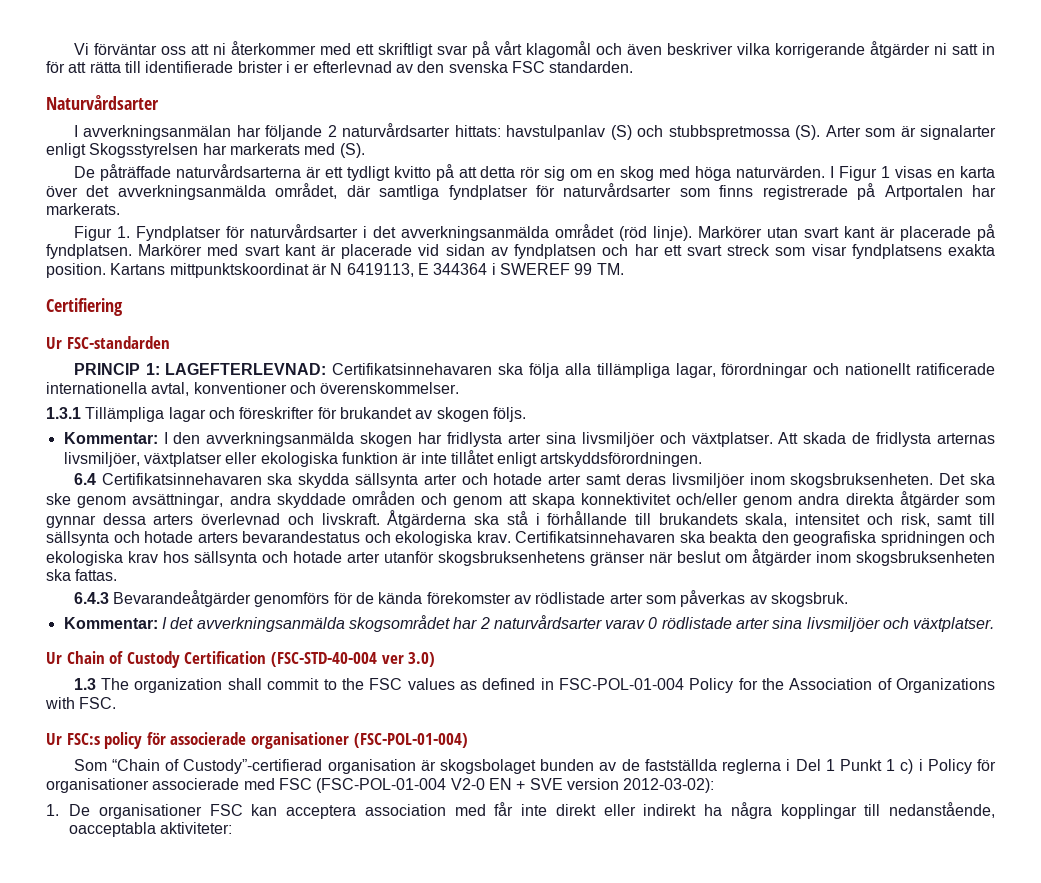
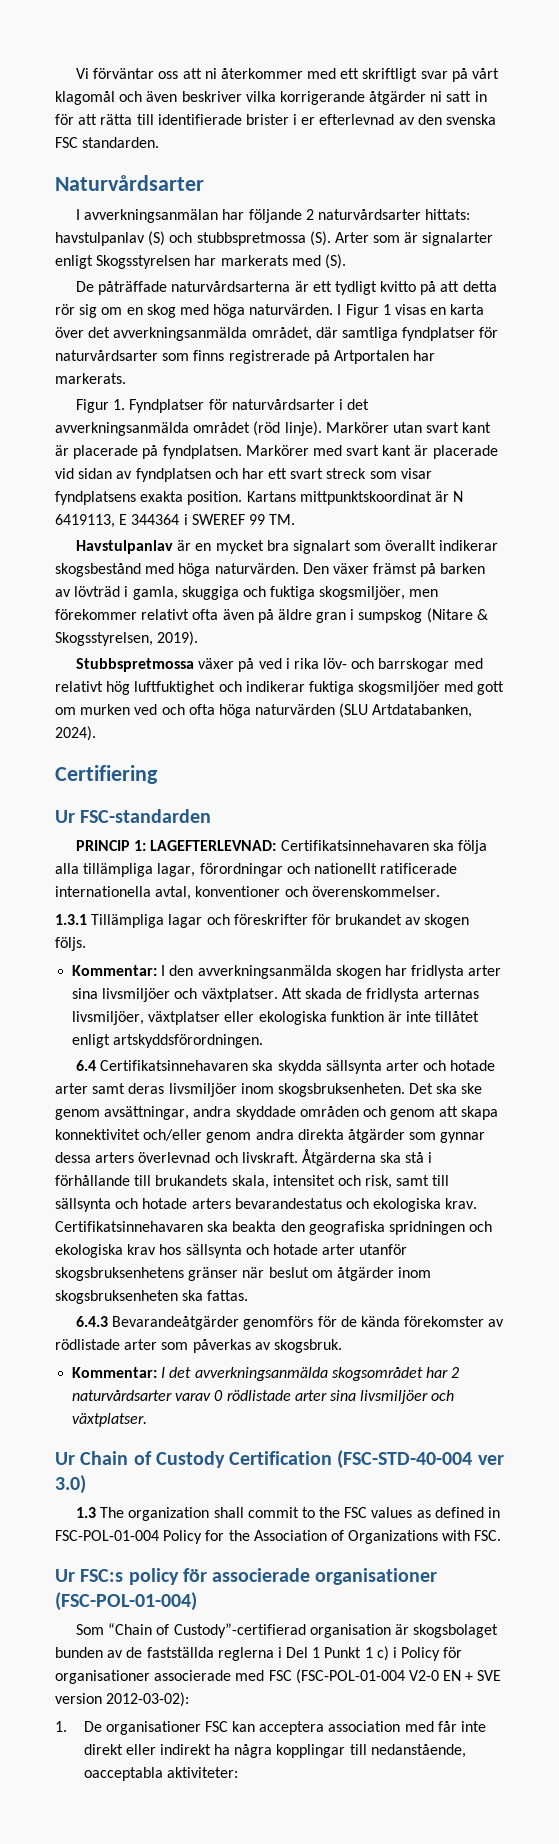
(624, 269) none -> [75,540,499,554] [55,563,486,577] [55,586,439,600] [55,608,488,623] [55,631,199,646] [75,658,483,672] [55,681,505,695] [55,703,473,718] [55,726,96,741] // Havstulpanlav är en mycket bra signalart som överallt indikerar skogsbestånd med höga naturvärden. Den växer främst på barken av lövträd i gamla, skuggiga och fuktiga skogsmiljöer, men förekommer relativt ofta även på äldre gran i sumpskog (Nitare & Skogsstyrelsen, 2019). // Stubbspretmossa växer på ved i rika löv- och barrskogar med relativt hög luftfuktighet och indikerar fuktiga skogsmiljöer med gott om murken ved och ofta höga naturvärden (SLU Artdatabanken, 2024).

